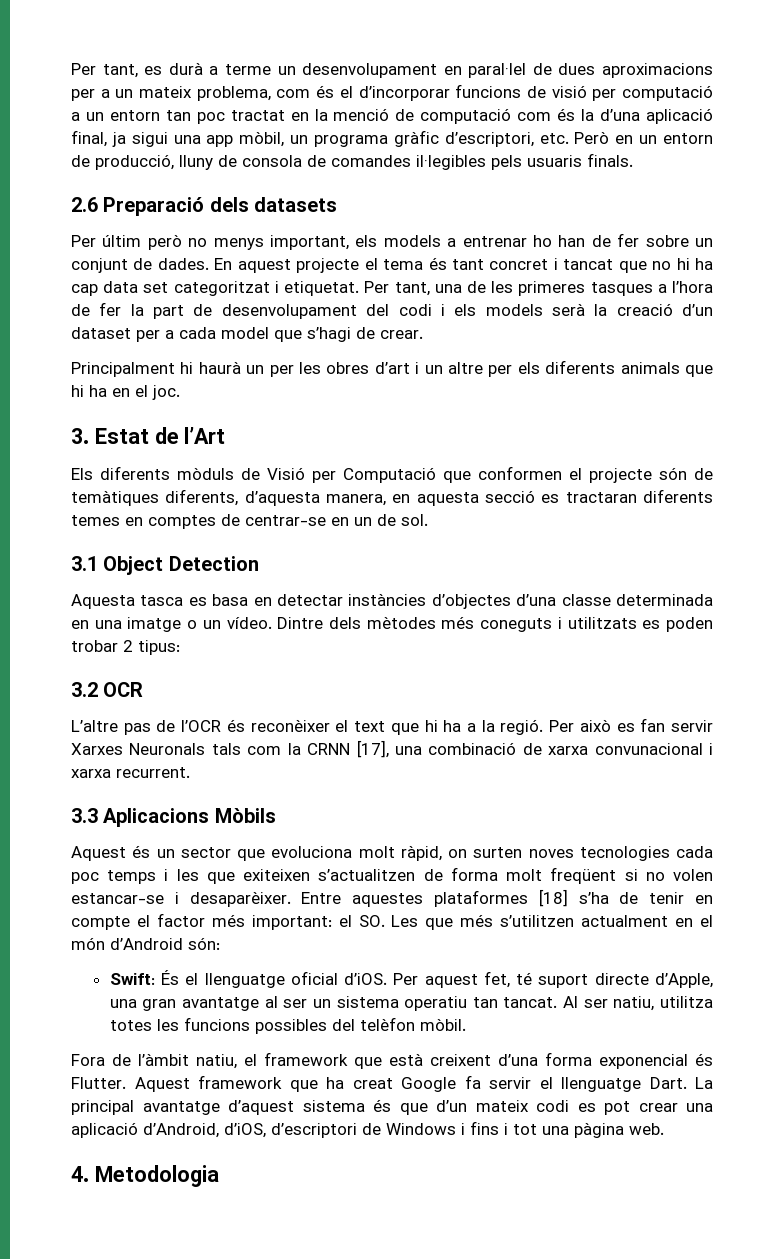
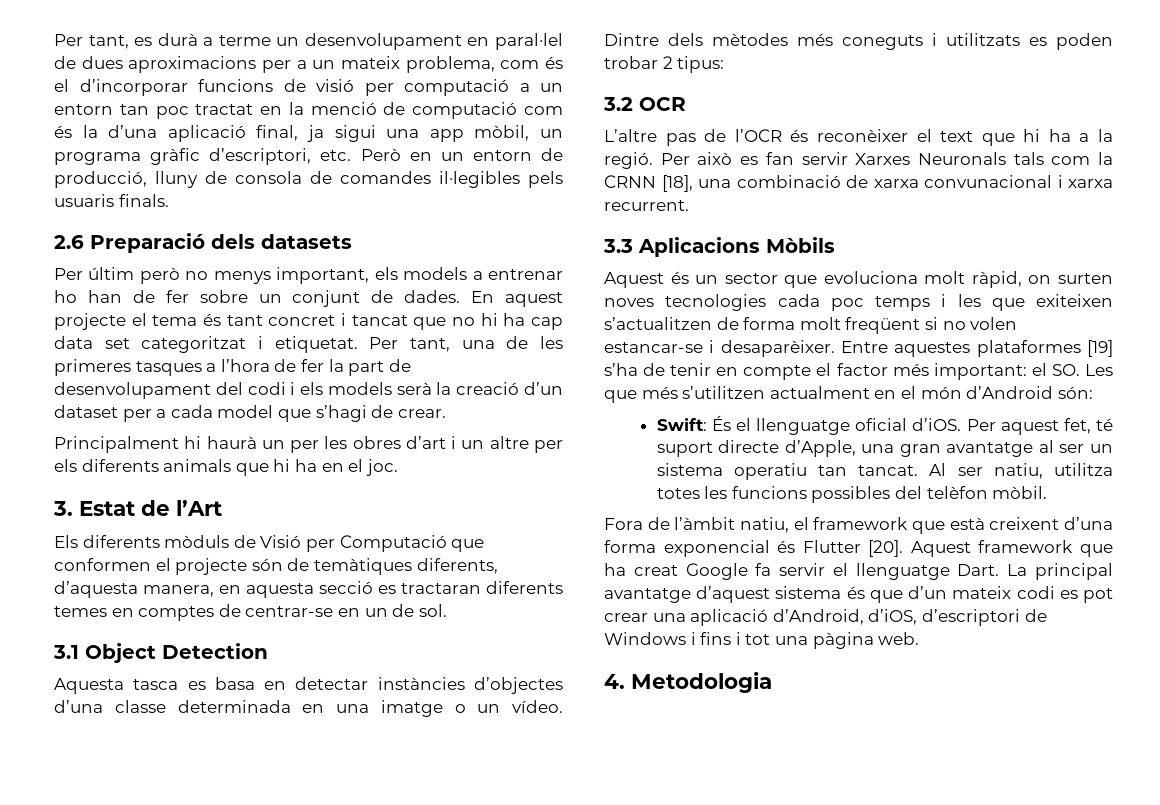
[356,740,389,758] [17], -> [661,175,693,192] [18],
[538,889,568,907] [18] -> [1087,340,1113,357] [19]
[71,1077,126,1089] Flutter. -> [802,540,904,557] Flutter [20].

